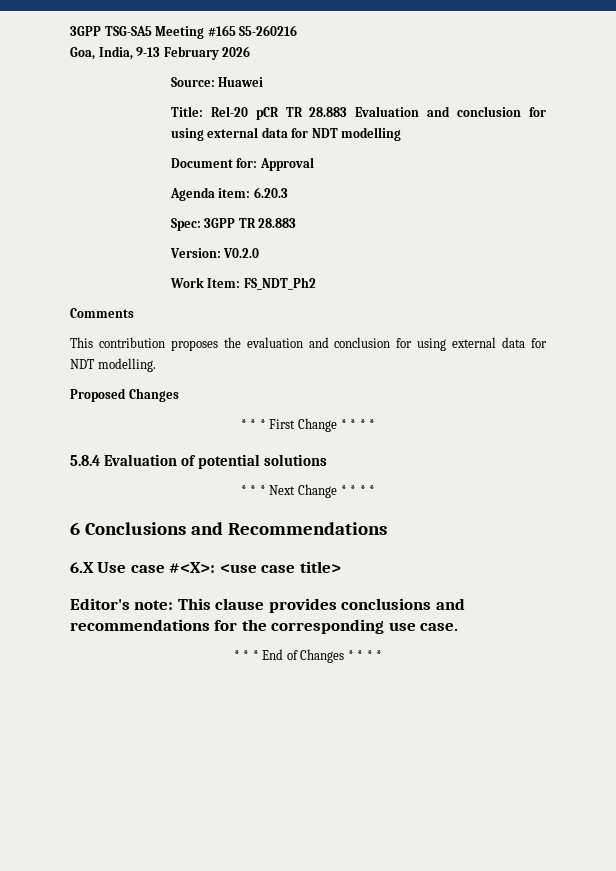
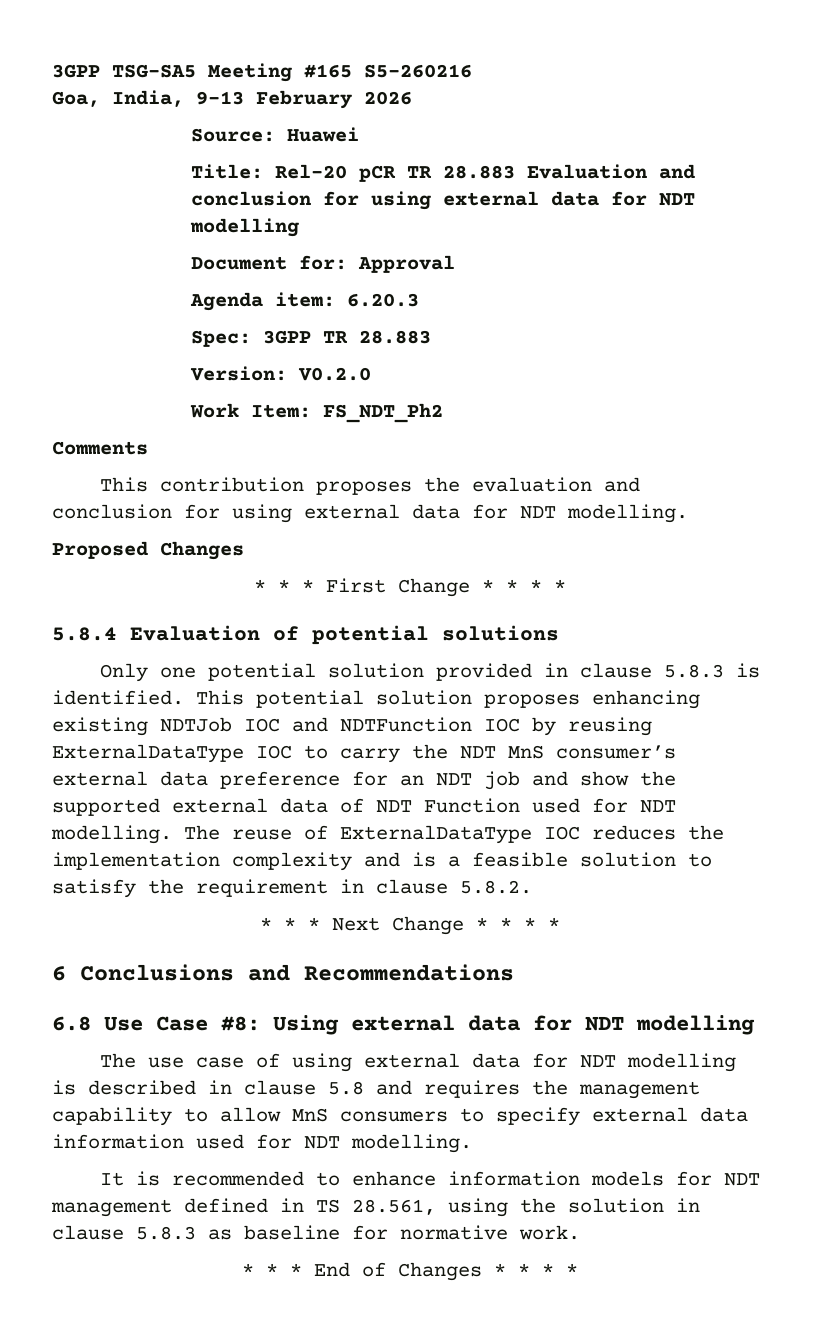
(327, 460) none -> [100,663,761,682] [52,690,700,709] [52,717,652,736] [52,744,676,763] [52,771,676,790] [52,798,676,816] [51,825,724,844] [52,852,712,871] [52,879,532,898] // Only one potential solution provided in clause 5.8.3 is identified. This potential solution proposes enhancing existing NDTJob IOC and NDTFunction IOC by reusing ExternalDataType IOC to carry the NDT MnS consumer’s external data preference for an NDT job and show the supported external data of NDT Function used for NDT modelling. The reuse of ExternalDataType IOC reduces the implementation complexity and is a feasible solution to satisfy the requirement in clause 5.8.2.
[70,561,341,573] [70,598,465,613] [70,619,459,634] 6.X Use case #<X>: <use case title> // Editor's note: This clause provides conclusions and recommendations for the corresponding use case. -> [52,1015,755,1035] [100,1053,737,1072] [52,1080,700,1099] [52,1107,748,1126] [52,1134,472,1153] [100,1171,761,1186] [51,1198,700,1217] [52,1225,580,1240] 6.8 Use Case #8: Using external data for NDT modelling // The use case of using external data for NDT modelling is described in clause 5.8 and requires the management capability to allow MnS consumers to specify external data information used for NDT modelling. // It is recommended to enhance information models for NDT management defined in TS 28.561, using the solution in clause 5.8.3 as baseline for normative work.

